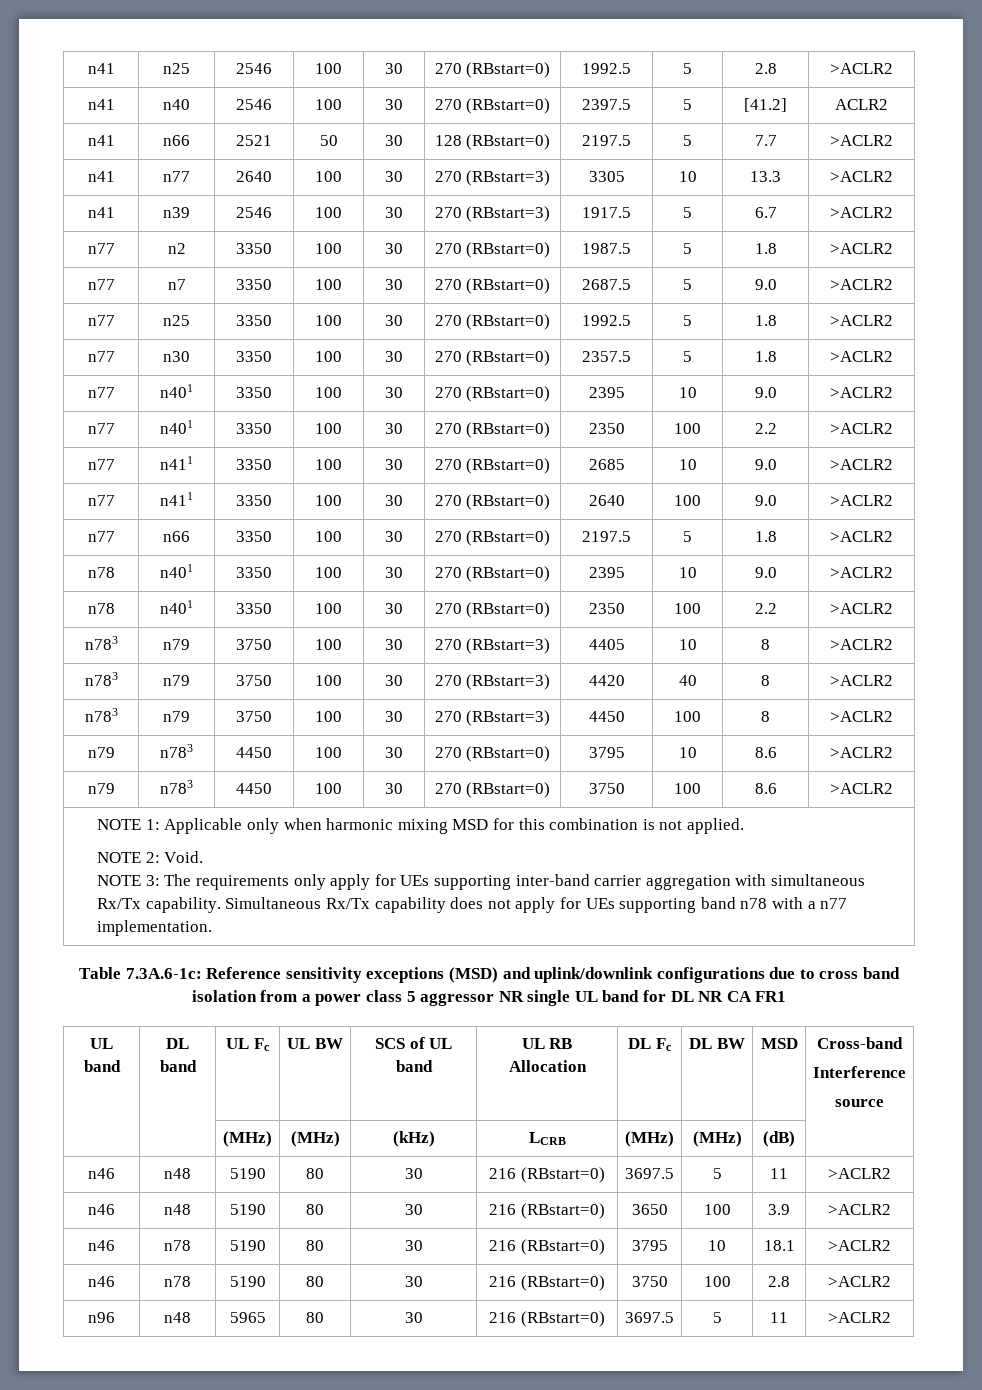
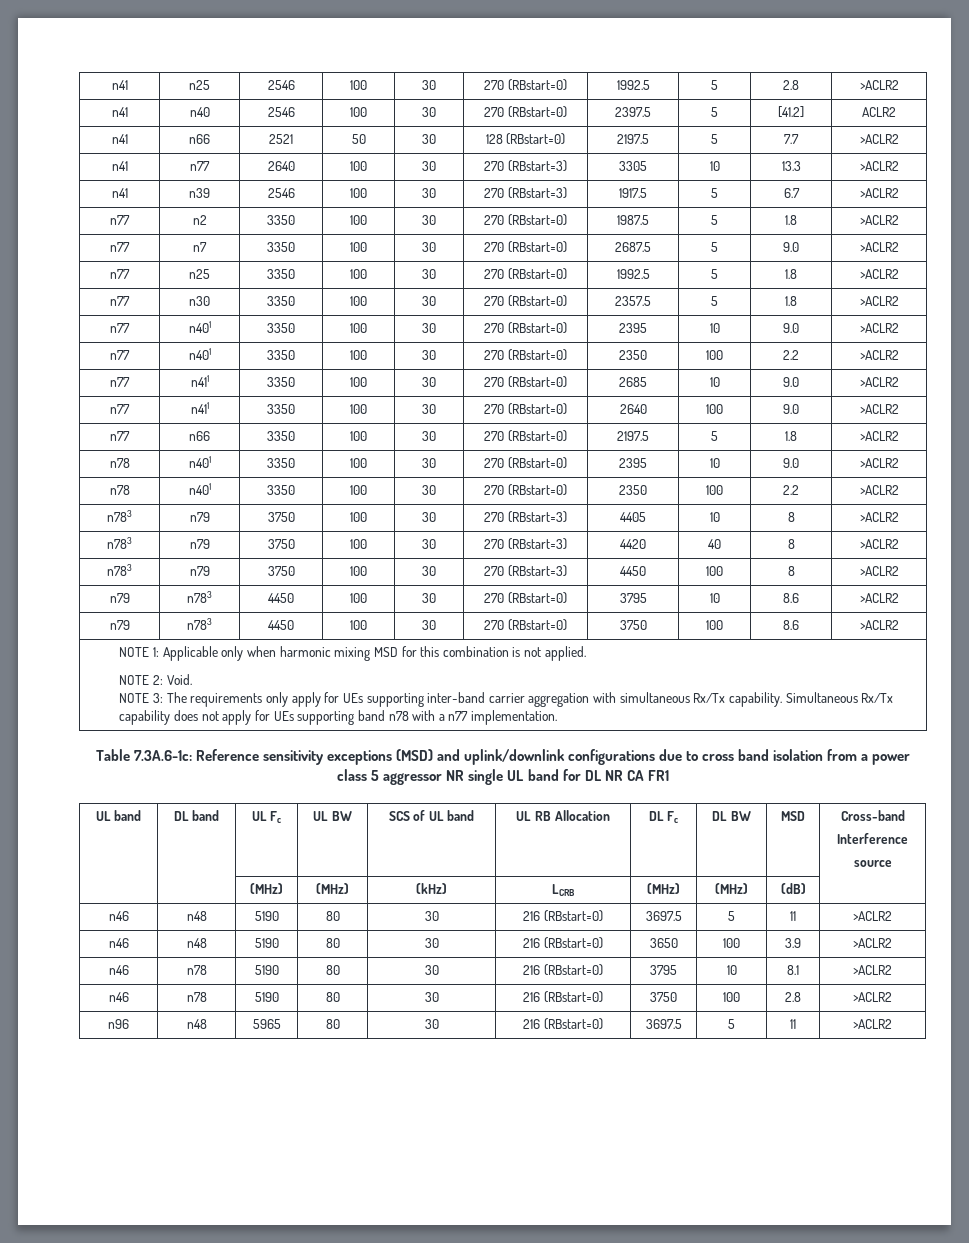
[763,1240,795,1251] 18.1 -> [787,965,799,975] 8.1

